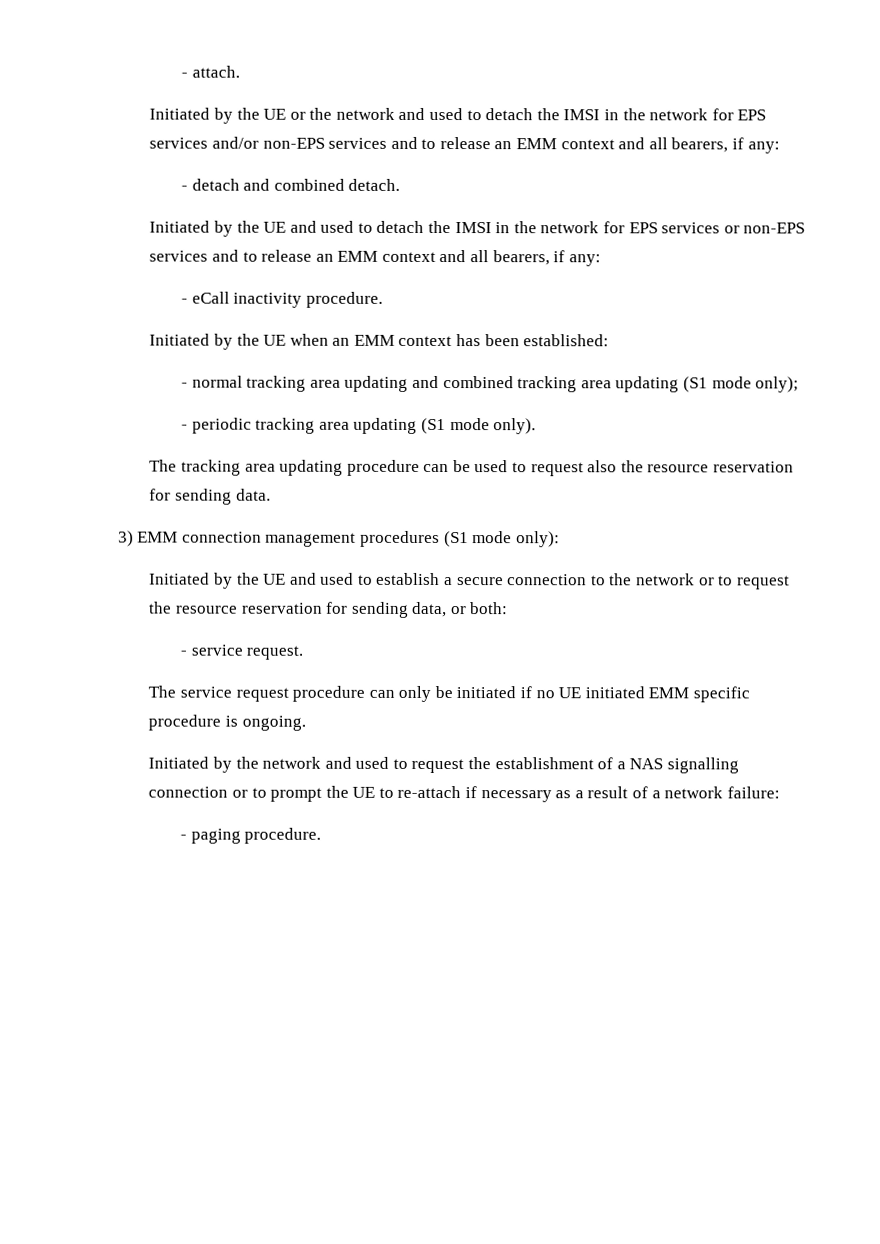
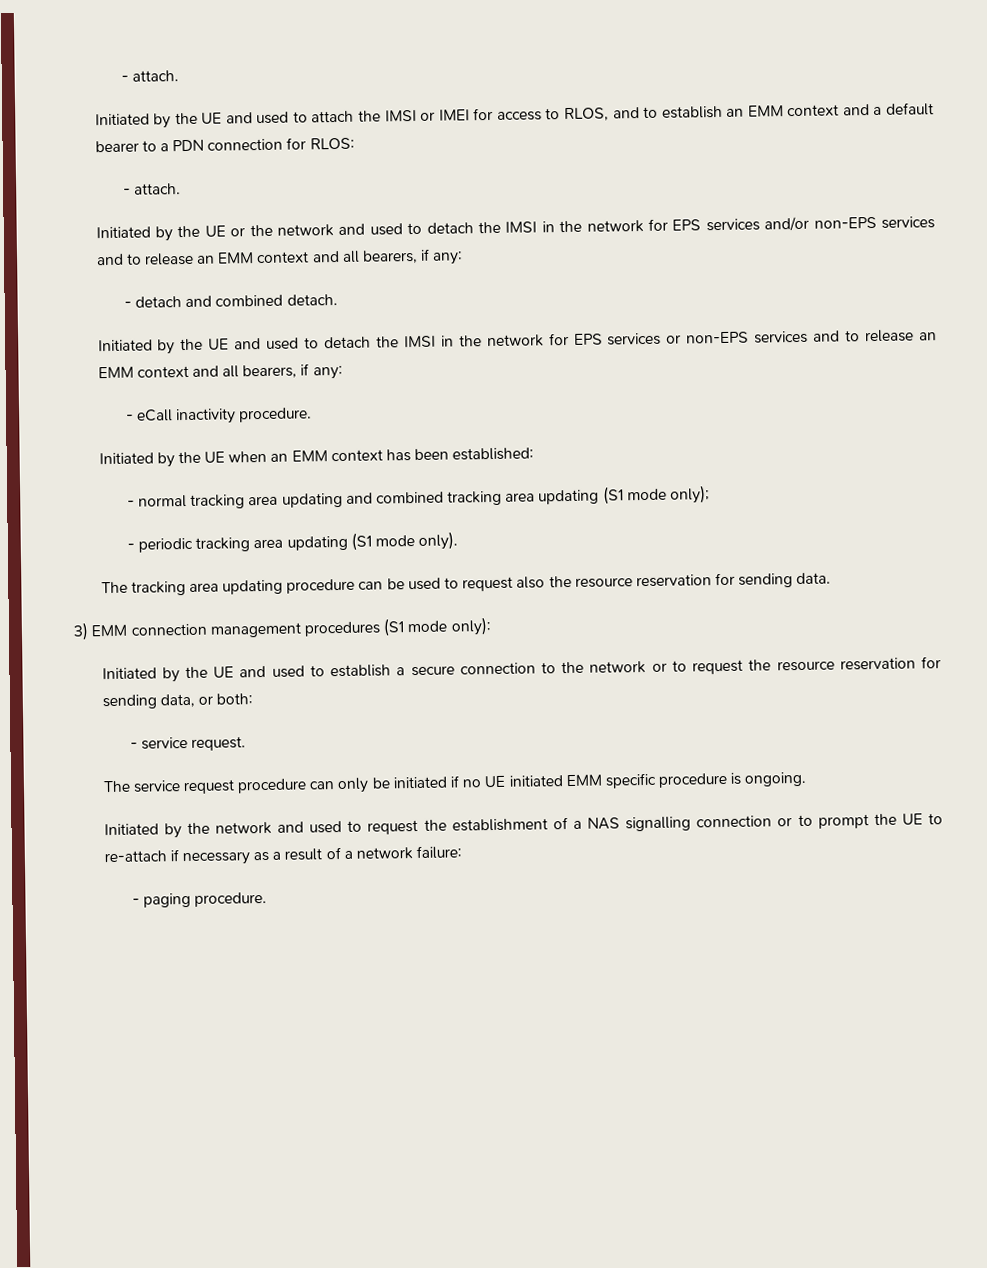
[181,65,240,78] - attach. -> [120,70,179,82] [94,102,935,129] [94,137,355,153] [122,183,181,195] - attach. // Initiated by the UE and used to attach the IMSI or IMEI for access to RLOS, and to establish an EMM context and a default bearer to a PDN connection for RLOS: // - attach.

